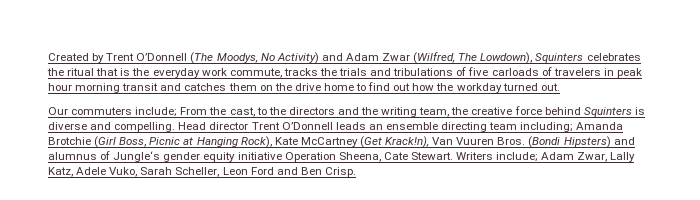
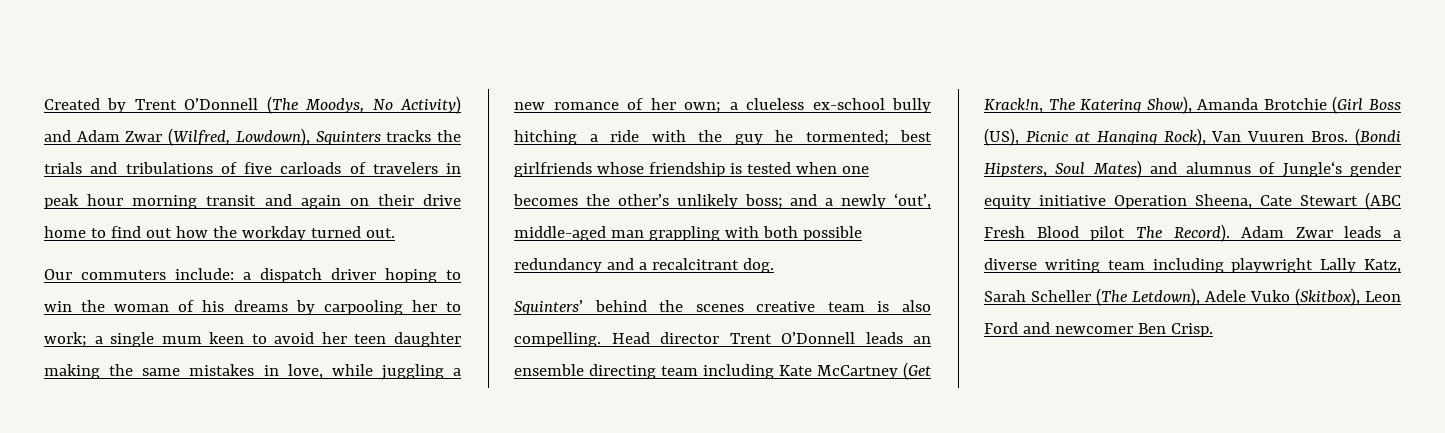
[458,53,478,61] The -> (231, 137) none
[586,53,641,61] [47,68,282,78] celebrates the ritual that is the everyday work commute, -> (381, 138) none
[184,83,292,91] catches them on the -> [300,194,414,209] again on their
[135,106,645,117] [48,122,112,130] include; From the cast, to the directors and the writing team, the creative force behind Squinters is diverse and -> [175,268,461,283] [44,300,461,315] [44,332,461,347] [44,364,461,380] [514,98,931,113] [514,130,932,145] [514,162,869,177] [513,193,931,209] [514,226,862,241] [514,258,774,273] [514,300,931,315] include: a dispatch driver hoping to win the woman of his dreams by carpooling her to work; a single mum keen to avoid her teen daughter making the same mistakes in love, while juggling a new romance of her own; a clueless ex-school bully hitching a ride with the guy he tormented; best girlfriends whose friendship is tested when one becomes the other’s unlikely boss; and a newly ‘out’, middle-aged man grappling with both possible redundancy and a recalcitrant dog. // Squinters’ behind the scenes creative team is also
[520,122,574,132] including; -> [703,362,931,380] [984,96,1192,114] including Kate McCartney (Get Krack!n, The Katering Show),
[119,137,147,147] Boss, -> [1369,99,1401,110] [984,128,1019,146] Boss (US),
[274,136,430,148] Kate McCartney (Get Krack!n), -> (1206, 137) none
[563,136,611,148] Hipsters) -> [984,160,1142,178] Hipsters, Soul Mates)
[410,152,636,162] [48,167,220,177] Stewart. Writers include; Adam Zwar, Lally Katz, Adele Vuko, Sarah Scheller, -> [1300,192,1401,210] [984,224,1401,242] [984,258,1401,273] [984,288,1360,306] Stewart (ABC Fresh Blood pilot The Record). Adam Zwar leads a diverse writing team including playwright Lally Katz, Sarah Scheller (The Letdown), Adele Vuko (Skitbox),
(298, 171) none -> [1054,326,1133,334] newcomer

